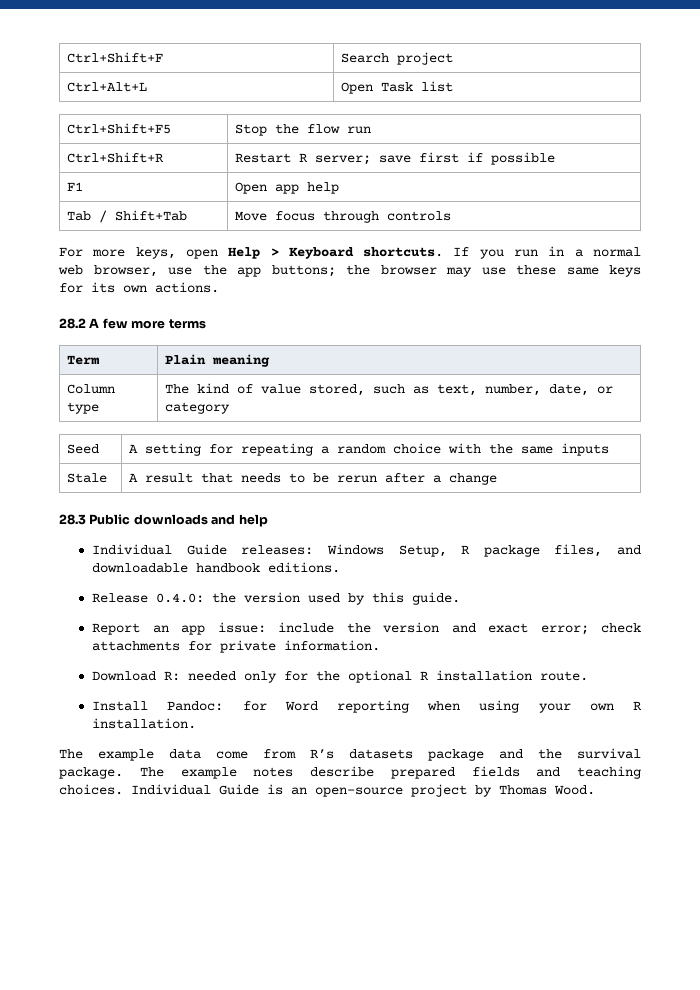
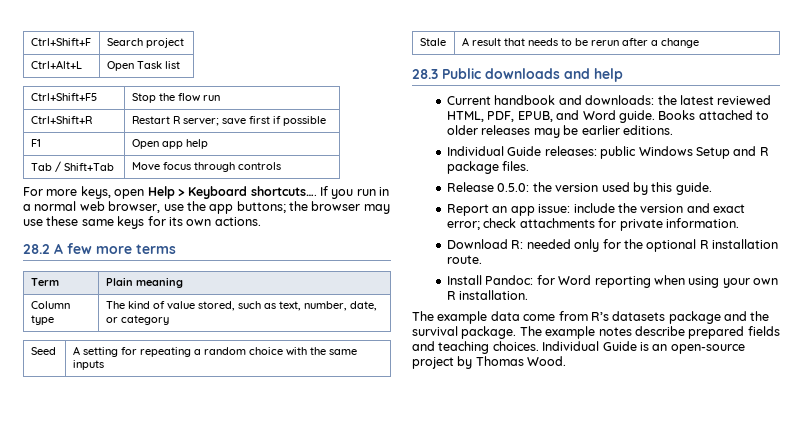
[363,247,444,257] shortcuts. -> [250,186,317,196] shortcuts….
[92,544,641,557] [92,562,341,573] Individual Guide releases: Windows Setup, R package files, and downloadable handbook editions. -> [447,95,772,105] [447,110,770,123] [447,125,673,138] [447,146,769,159] [447,161,530,174] Current handbook and downloads: the latest reviewed HTML, PDF, EPUB, and Word guide. Books attached to older releases may be earlier editions. // Individual Guide releases: public Windows Setup and R package files.
[156,593,205,603] 0.4.0: -> [497,183,530,192] 0.5.0:

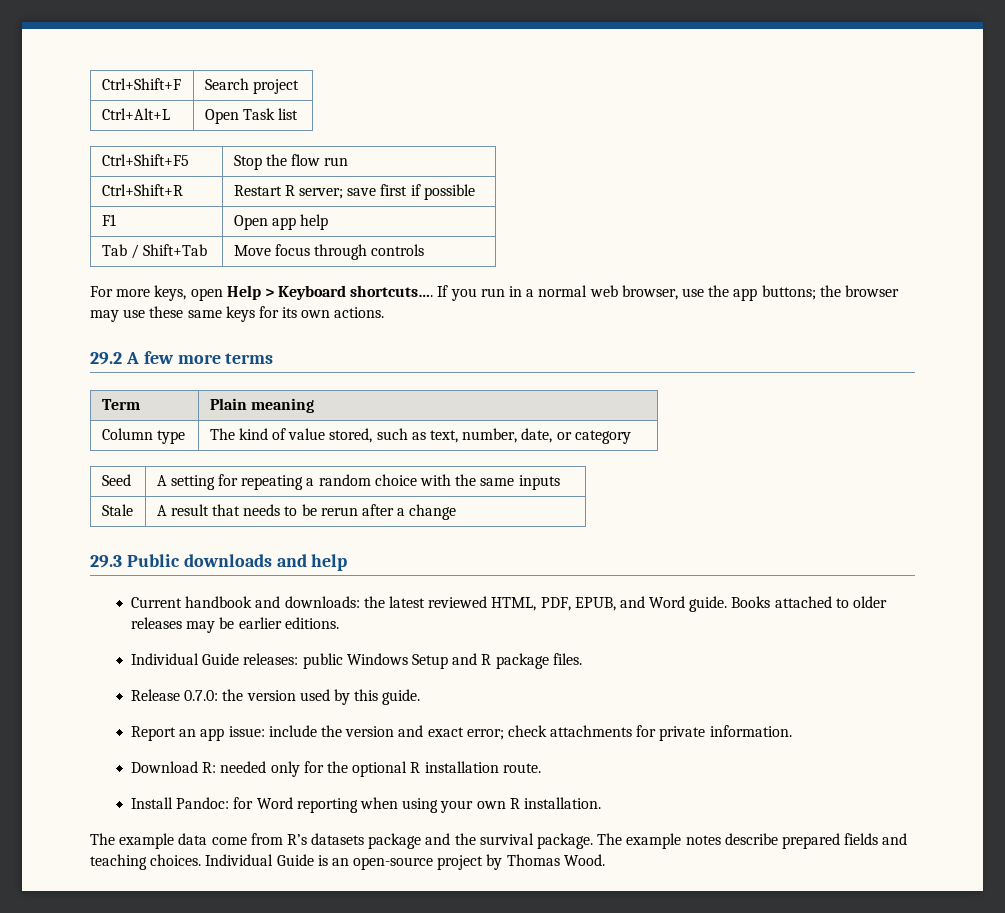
[23,244,50,254] 28.2 -> [90,352,122,365] 29.2
[412,69,438,79] 28.3 -> [90,555,122,568] 29.3
[497,183,530,192] 0.5.0: -> [184,690,219,701] 0.7.0:

